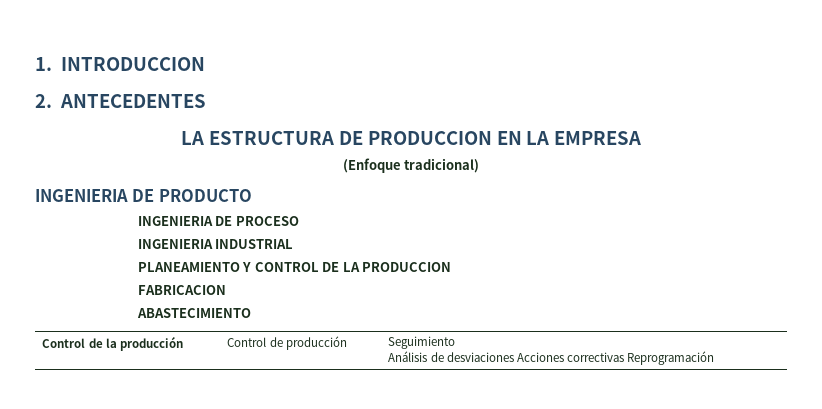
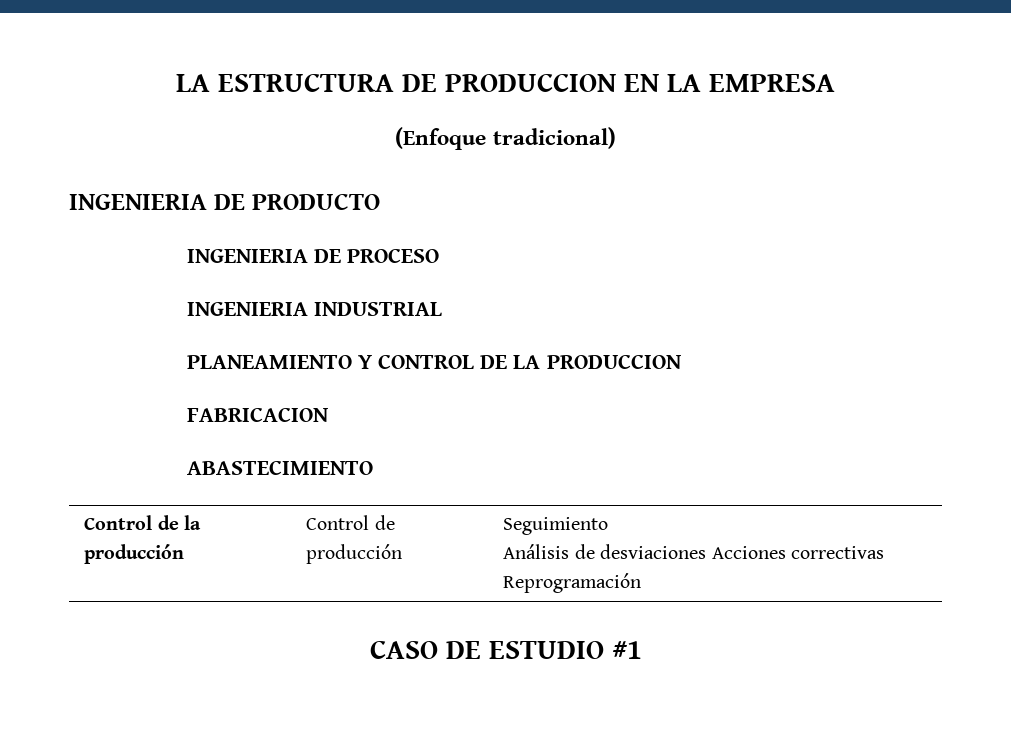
[35,57,205,71] [35,94,206,108] 1. INTRODUCCION // 2. ANTECEDENTES // -> (176, 83) none
(714, 358) none -> [369,640,642,659] // CASO DE ESTUDIO #1

